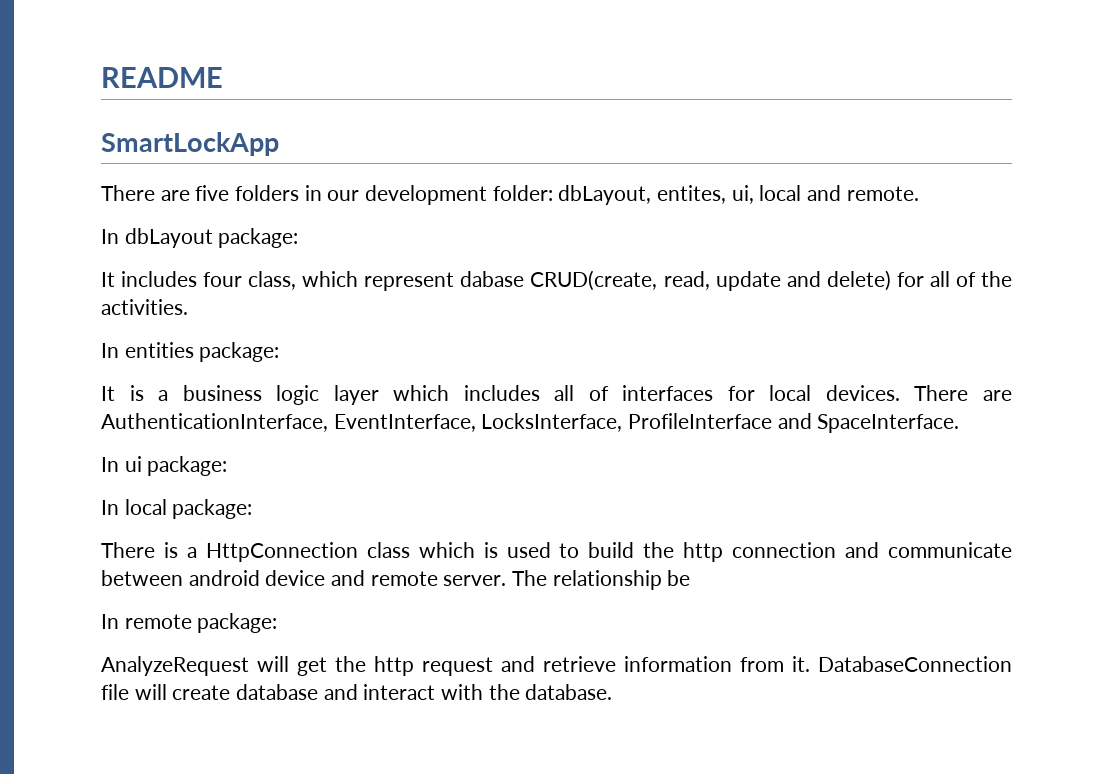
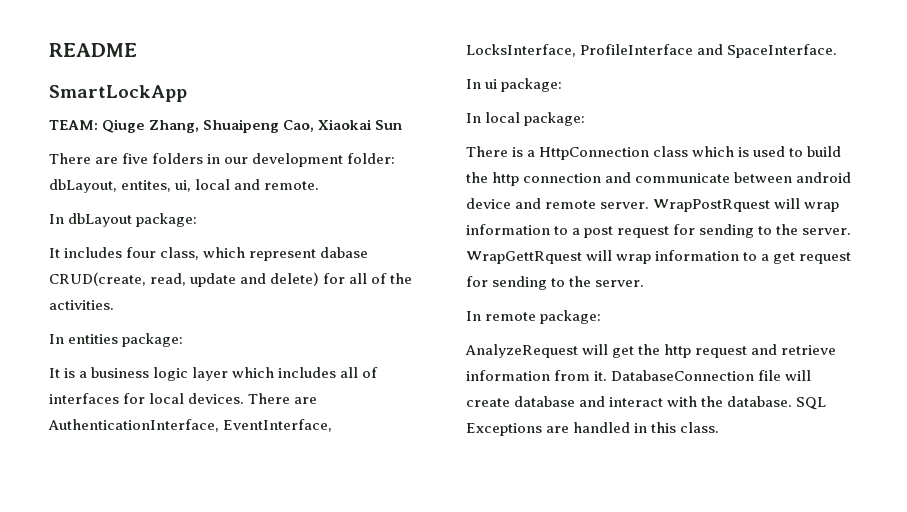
(279, 144) none -> [49,119,403,133] // TEAM: Qiuge Zhang, Shuaipeng Cao, Xiaokai Sun
[512,570,691,590] The relationship be -> [653,198,840,212] [466,224,852,238] [466,250,852,264] [466,276,645,290] WrapPostRquest will wrap information to a post request for sending to the server. WrapGettRquest will wrap information to a get request for sending to the server.
(613, 692) none -> [796,397,827,410] [466,422,720,436] SQL Exceptions are handled in this class.

